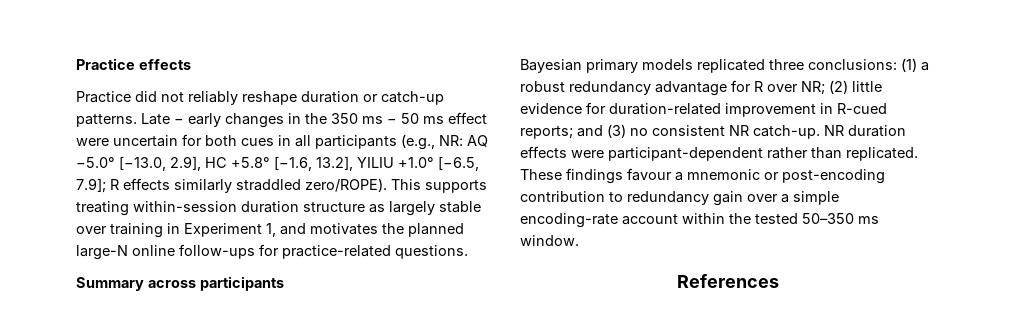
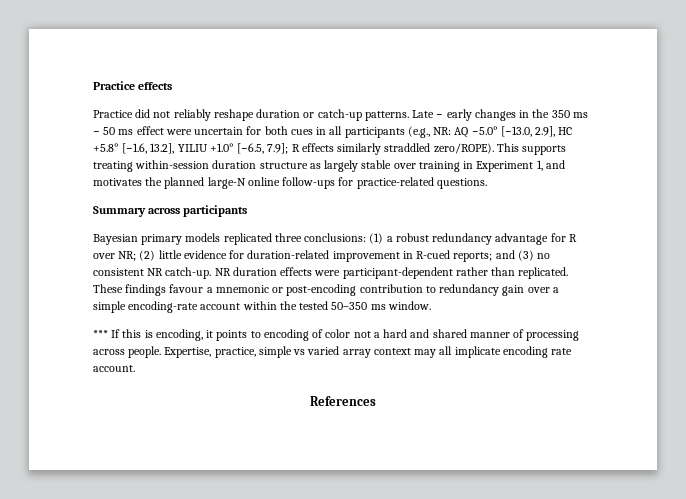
(579, 240) none -> [93,329,580,341] [93,346,573,358] [93,365,135,372] // *** If this is encoding, it points to encoding of color not a hard and shared manner of processing across people. Expertise, practice, simple vs varied array context may all implicate encoding rate account.

